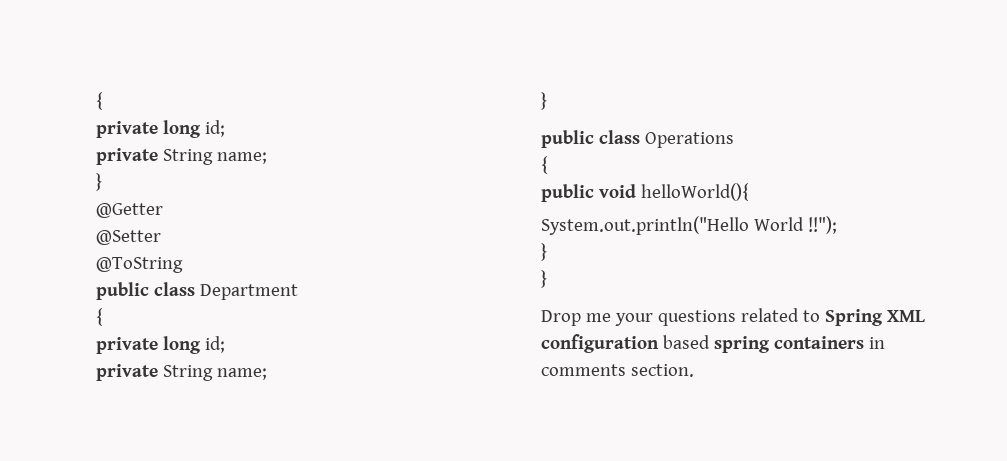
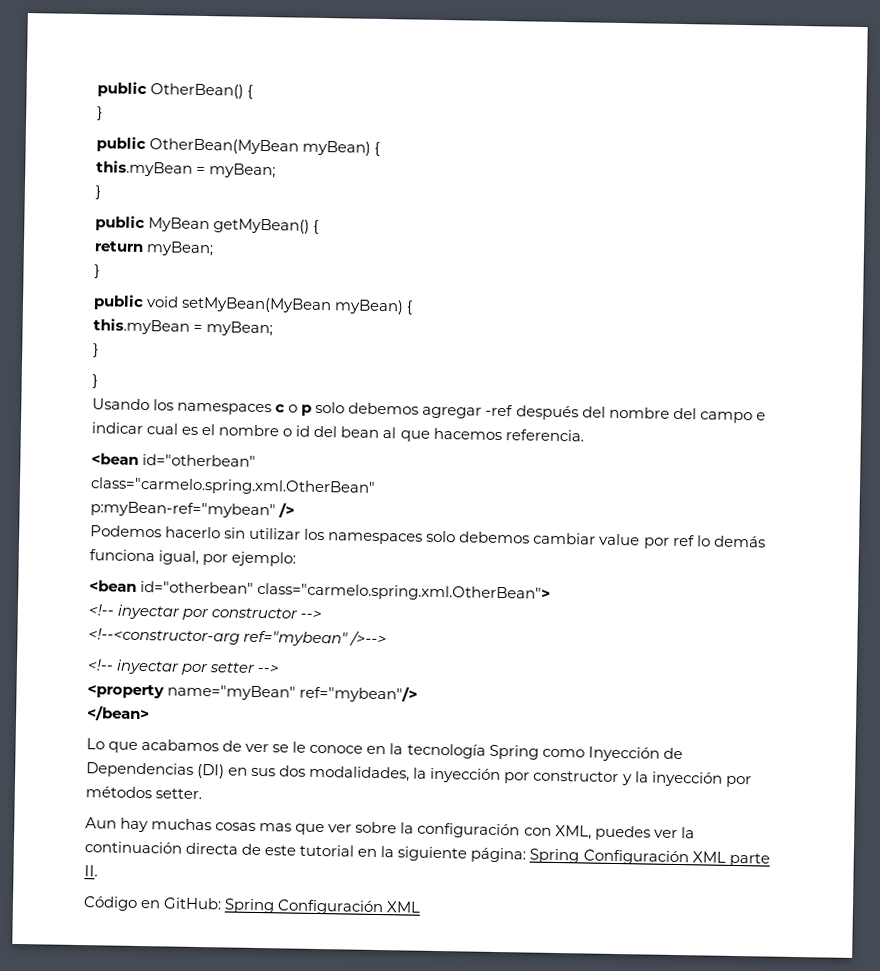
[96,92,103,110] [96,120,225,138] [96,148,267,165] [96,173,102,191] [96,203,163,218] [96,230,161,245] [96,257,183,273] [96,282,298,300] [96,308,103,326] [96,336,225,354] [96,364,267,381] [541,92,547,110] [541,130,734,148] [541,156,548,174] [541,183,749,202] [541,216,837,235] [541,243,547,261] [541,270,547,288] [541,308,925,326] [541,334,885,353] [541,364,694,377] { // private long id; // private String name; // } // @Getter // @Setter // @ToString // public class Department // { // private long id; // private String name; // } // public class Operations // { // public void helloWorld(){ // System.out.println("Hello World !!"); // } // } // Drop me your questions related to Spring XML configuration based spring containers in comments section. -> [97,81,254,99] [97,106,103,121] [96,136,381,156] [96,160,277,179] [95,185,101,200] [95,215,320,234] [94,241,215,257] [94,264,100,279] [93,294,414,315] [93,318,274,337] [93,343,99,358] [92,374,98,389] [92,398,766,424] [91,422,584,442] [91,453,257,467] [90,477,376,496] [90,501,296,519] [90,525,766,549] [89,549,297,567] [89,580,552,602] [88,604,323,621] [88,628,388,647] [87,659,280,676] [87,684,419,703] [87,705,150,722] [86,738,683,762] [86,762,752,788] [85,786,203,800] [85,817,695,841] [84,841,770,867] [84,865,98,877] [83,896,422,916] public OtherBean() { // } // public OtherBean(MyBean myBean) { // this.myBean = myBean; // } // public MyBean getMyBean() { // return myBean; // } // public void setMyBean(MyBean myBean) { // this.myBean = myBean; // } // } // Usando los namespaces c o p solo debemos agregar -ref después del nombre del campo e indicar cual es el nombre o id del bean al que hacemos referencia. // <bean id="otherbean" // class="carmelo.spring.xml.OtherBean" // p:myBean-ref="mybean" /> // Podemos hacerlo sin utilizar los namespaces solo debemos cambiar value por ref lo demás funciona igual, por ejemplo: // <bean id="otherbean" class="carmelo.spring.xml.OtherBean"> // <!-- inyectar por constructor --> // <!--<constructor-arg ref="mybean" />--> // <!-- inyectar por setter --> // <property name="myBean" ref="mybean"/> // </bean> // Lo que acabamos de ver se le conoce en la tecnología Spring como Inyección de Dependencias (DI) en sus dos modalidades, la inyección por constructor y la inyección por métodos setter. // Aun hay muchas cosas mas que ver sobre la configuración con XML, puedes ver la continuación directa de este tutorial en la siguiente página: Spring Configuración XML parte II. // Código en GitHub: Spring Configuración XML

